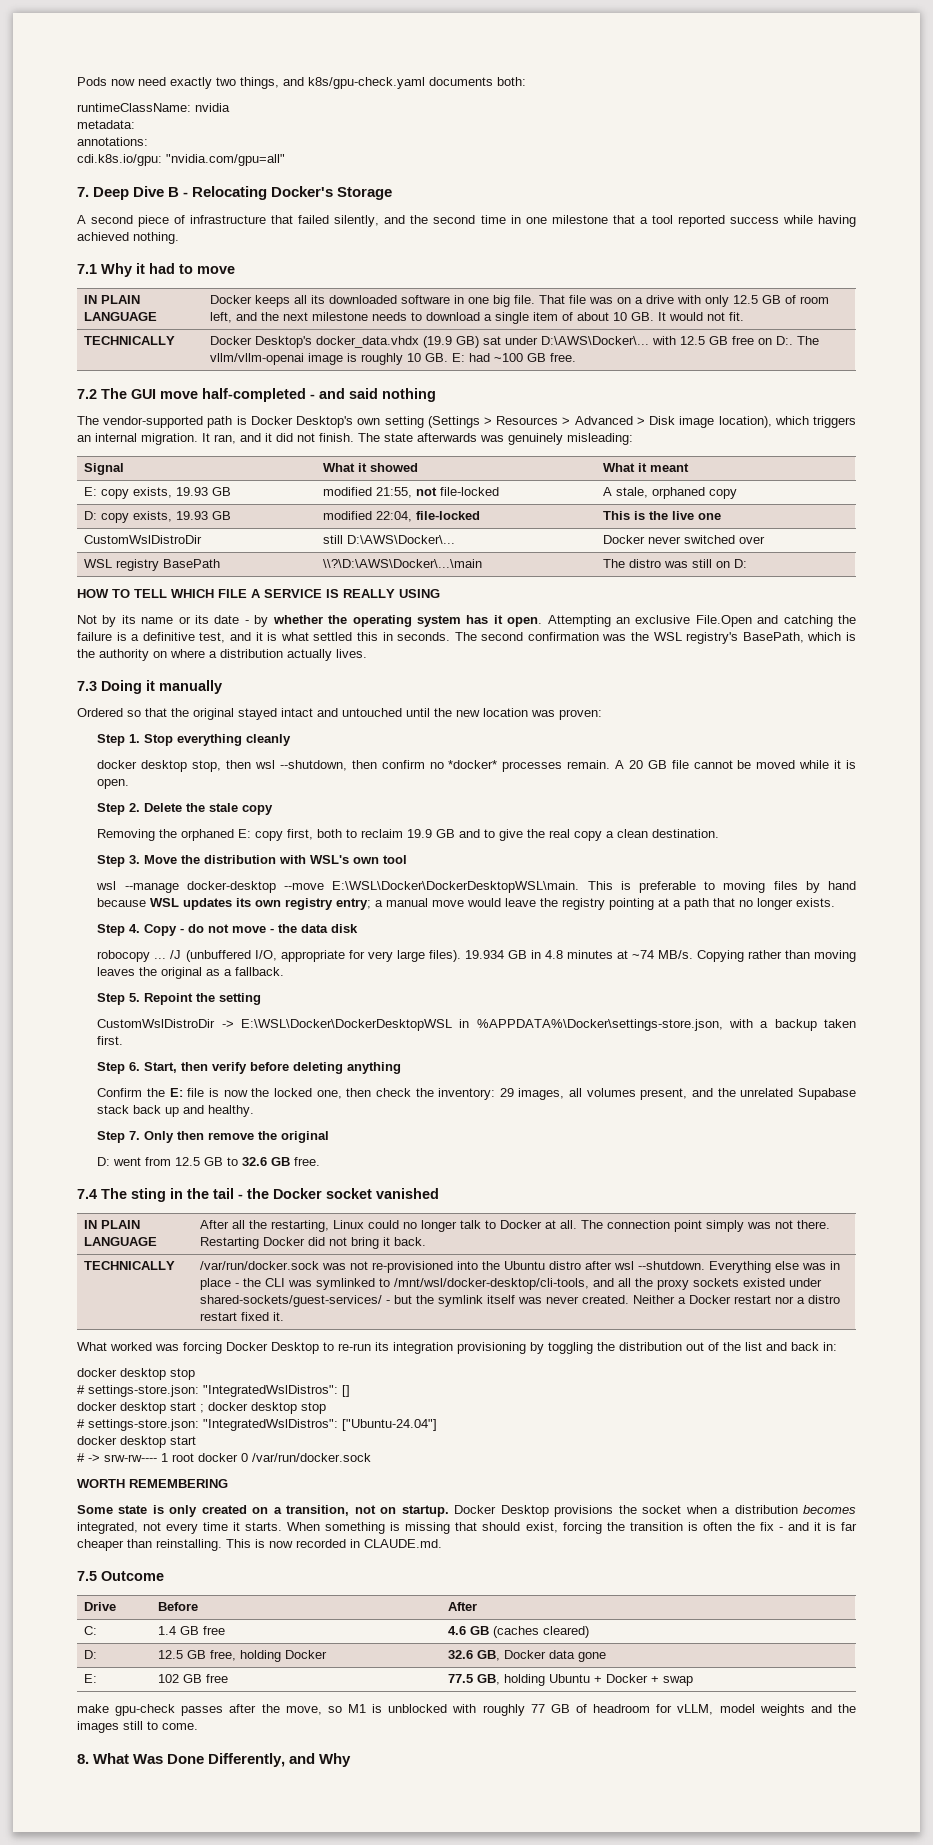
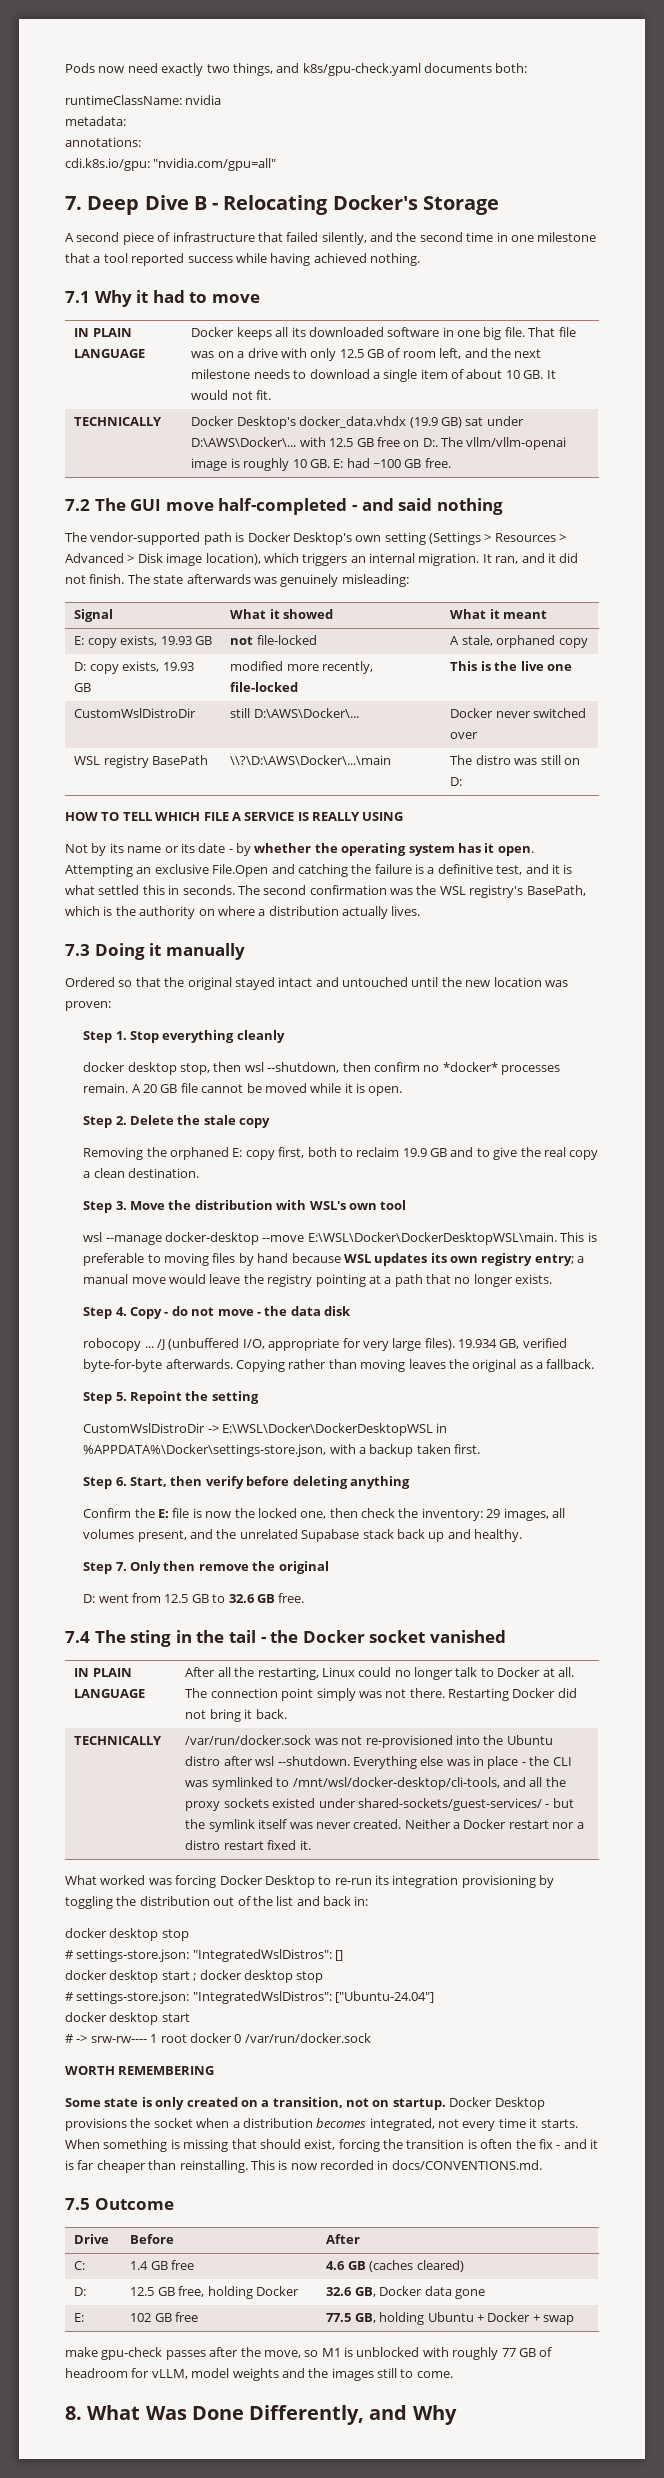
[323,487,413,498] modified 21:55, -> (212, 640) none
[376,511,413,522] 22:04, -> [286,661,374,674] more recently,
[507,950,693,959] GB in 4.8 minutes at ~74 MB/s. -> [499,1338,567,1349] [83,1359,233,1372] GB, verified byte-for-byte afterwards.
[364,1539,442,1548] CLAUDE.md. -> [391,2160,542,2170] docs/CONVENTIONS.md.

